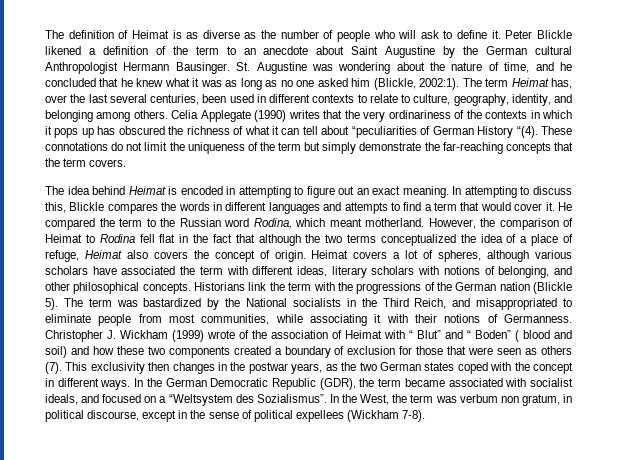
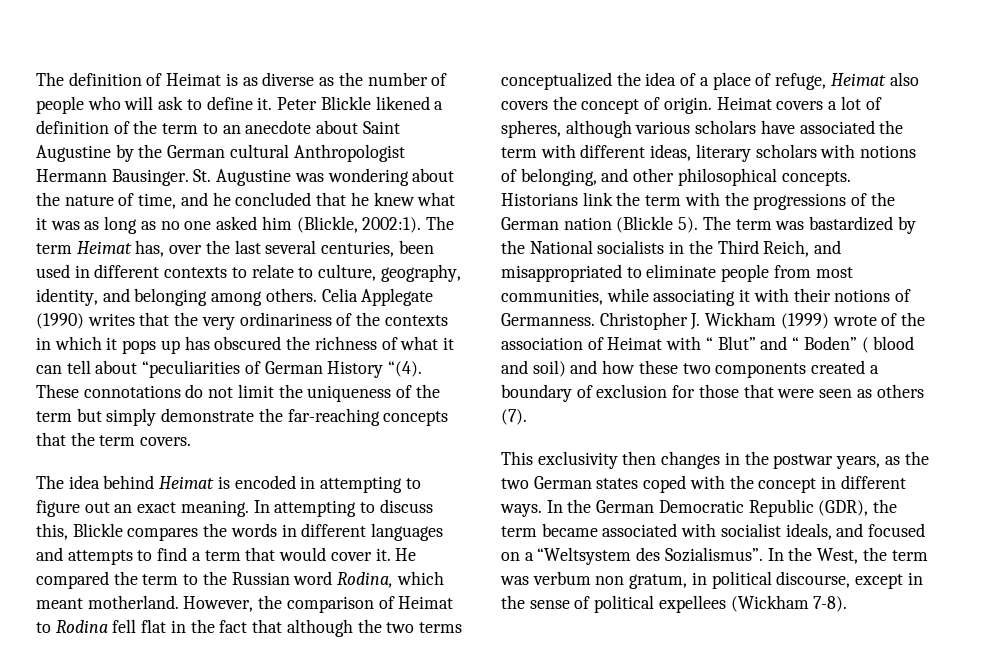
(62, 368) none -> (527, 417) //

